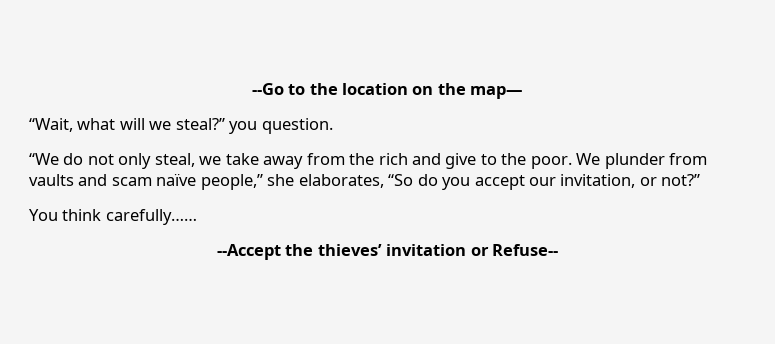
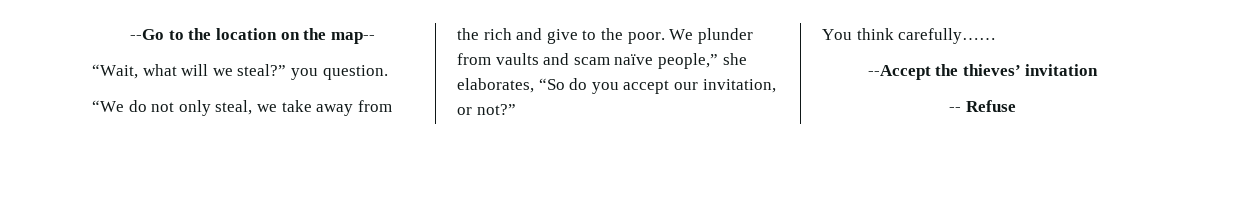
[470,86,524,99] map— -> [330,32,375,44] map--
[470,244,559,256] or Refuse-- -> [949,100,1016,112] // -- Refuse

